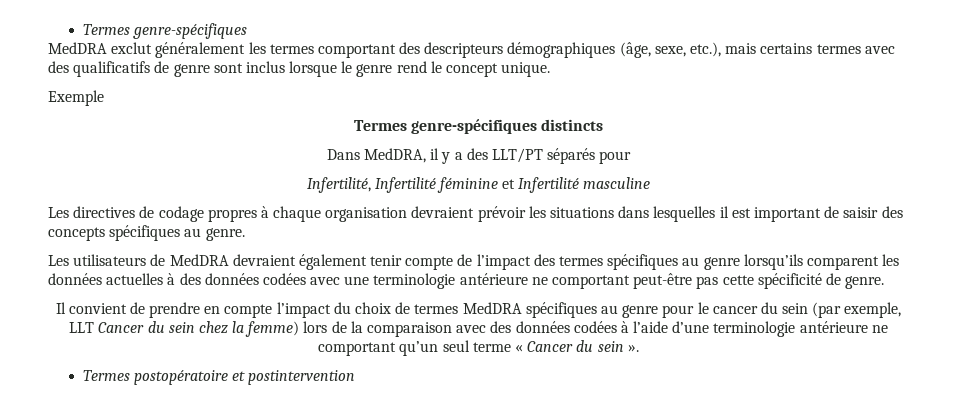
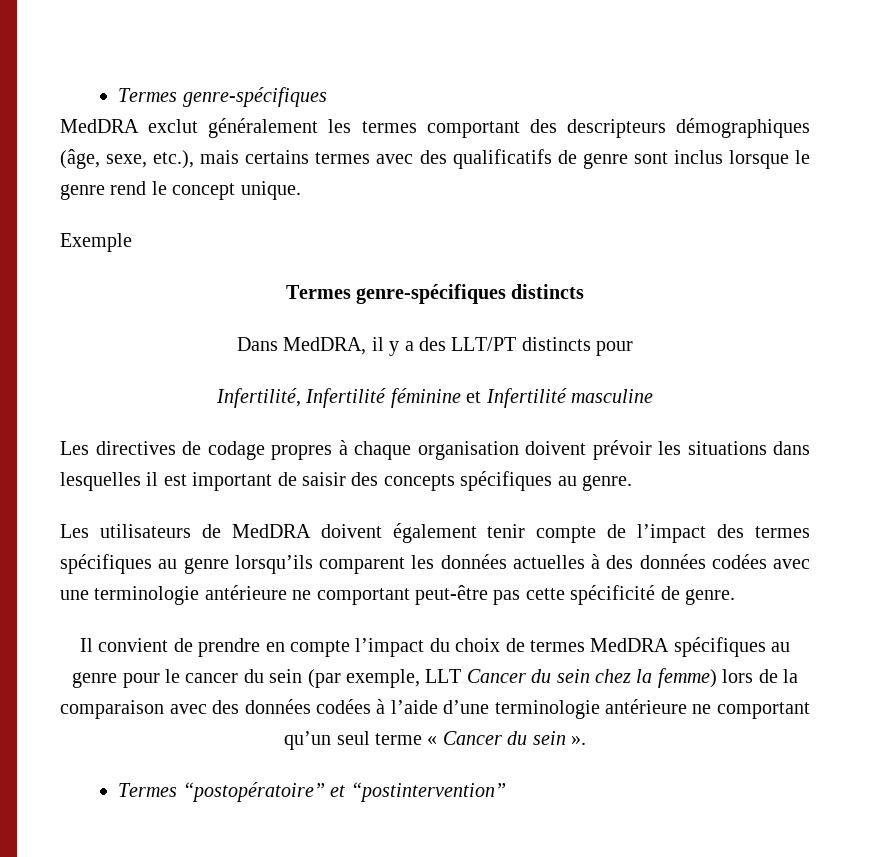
[547,148,596,164] séparés -> [521,337,591,351] distincts
[411,206,475,218] devraient -> [525,441,586,455] doivent
[232,254,296,266] devraient -> [320,524,382,538] doivent
[134,370,356,385] postopératoire et postintervention -> [182,782,506,802] “postopératoire” et “postintervention”

